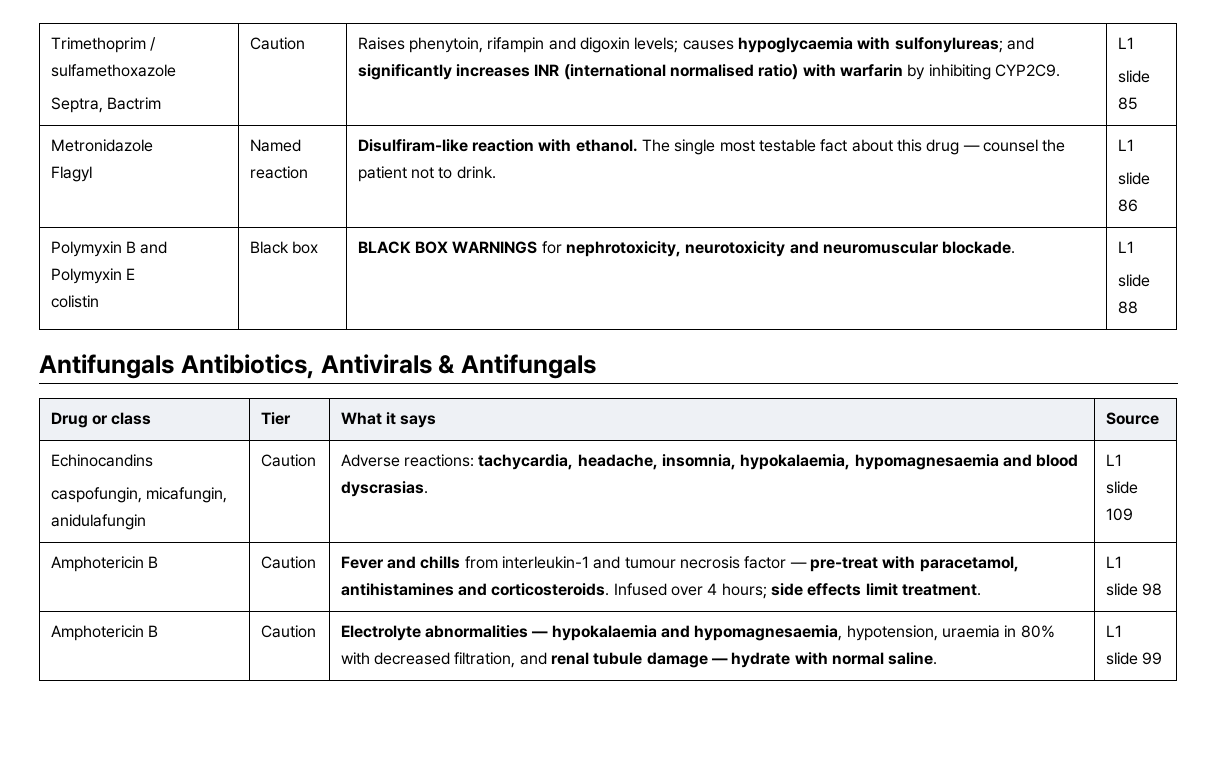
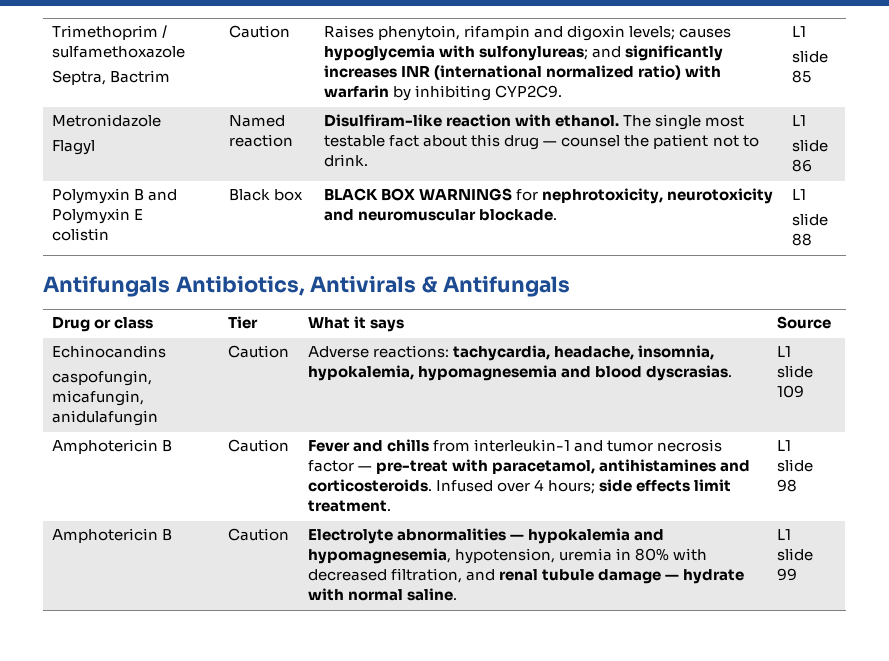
[737,37,853,53] hypoglycaemia -> [324,45,436,61] hypoglycemia
[669,64,754,77] normalised -> [546,65,635,78] normalized
[740,454,999,470] hypokalaemia, hypomagnesaemia -> [308,365,558,381] hypokalemia, hypomagnesemia
[624,557,676,569] tumour -> [607,440,654,452] tumor
[551,625,1000,641] hypokalaemia and hypomagnesaemia, hypotension, uraemia -> [528,528,665,544] [308,548,613,564] hypokalemia and hypomagnesemia, hypotension, uremia

